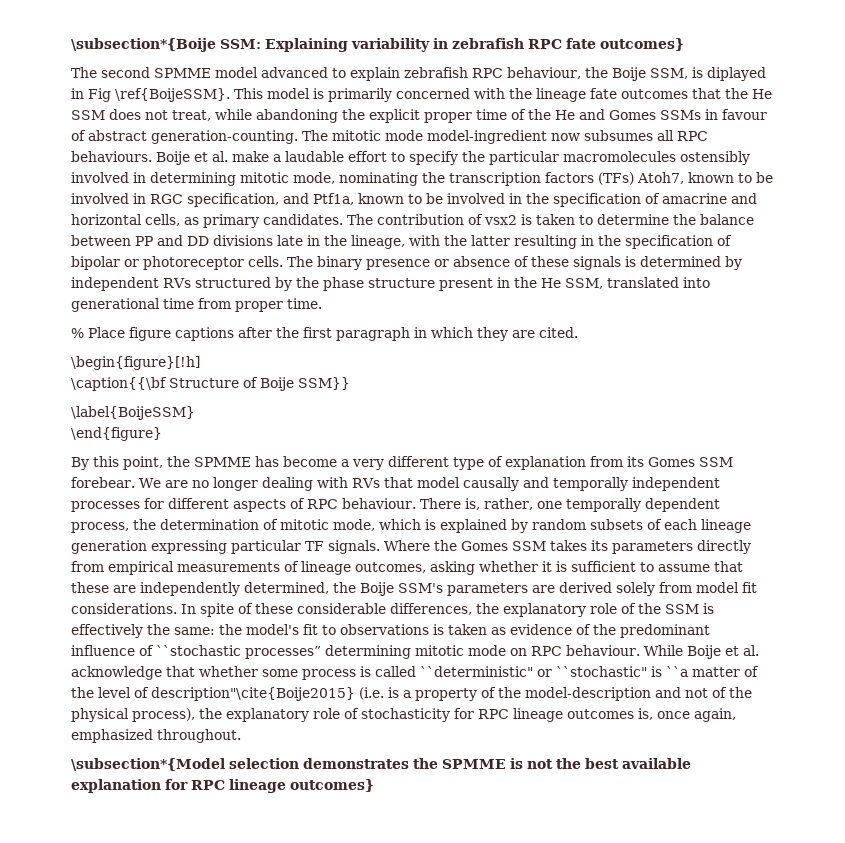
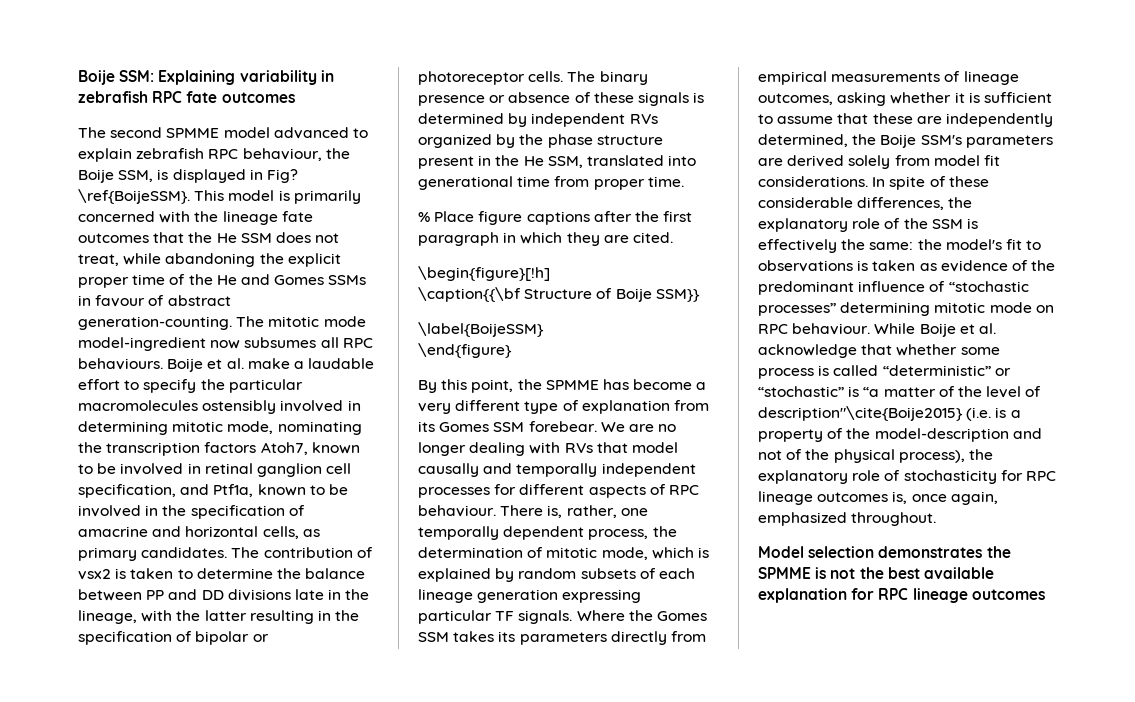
[71,38,216,52] \subsection*{Boije -> [78,70,115,85] Boije
[600,38,684,51] outcomes} -> [221,92,295,103] outcomes
[706,67,766,81] [71,88,111,102] diplayed in Fig -> [172,169,298,183] displayed in Fig?
[598,172,634,185] (TFs) -> (257, 447) none
[150,194,183,204] RGC -> [204,463,352,477] retinal ganglion cell
[195,277,271,288] structured -> [418,134,492,148] organized
[156,645,241,656] ``stochastic -> [948,281,1029,292] “stochastic
[420,666,688,677] ``deterministic" or ``stochastic" is ``a -> [882,365,1011,376] [758,386,880,397] “deterministic” or “stochastic” is “a
[71,758,225,771] \subsection*{Model -> [758,546,804,558] Model
[290,779,374,792] outcomes} -> [971,589,1045,600] outcomes

